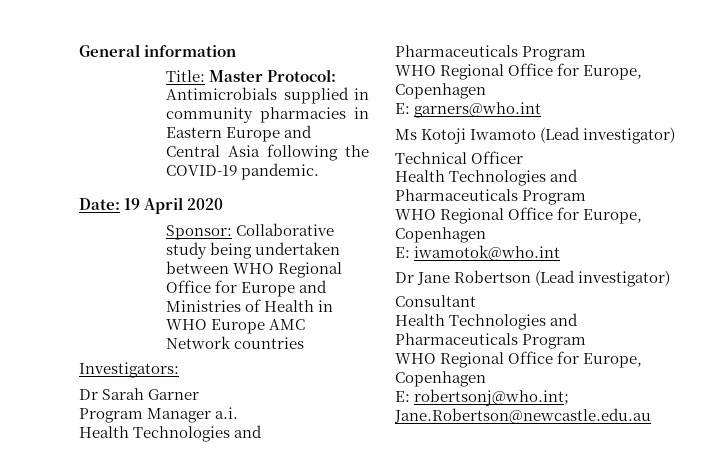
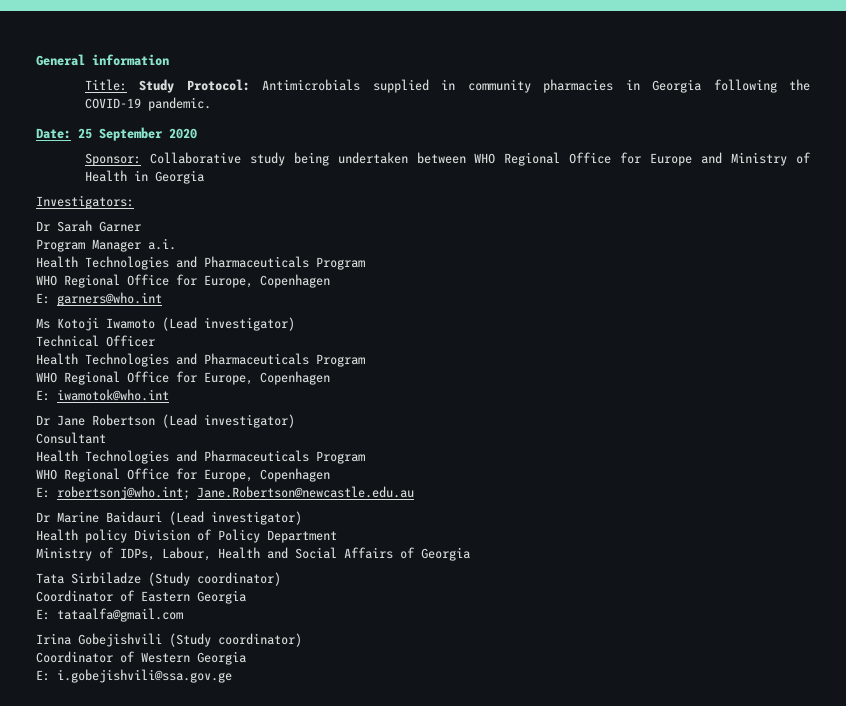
[209,70,264,82] Master -> [139,79,175,93] Study
[166,125,313,142] [166,145,260,157] Eastern Europe and Central Asia -> [652,79,702,93] Georgia
[124,197,184,214] 19 April -> [78,127,163,141] 25 September
[166,300,241,312] Ministries -> [731,152,788,166] Ministry
[166,319,306,334] [166,336,305,349] WHO Europe AMC Network countries -> [154,170,204,184] Georgia
(651, 416) none -> [36,511,302,525] [36,529,337,543] [36,547,470,561] [36,572,281,586] [36,590,246,604] [36,608,183,622] [36,633,302,647] [36,651,246,665] [36,669,232,683] // Dr Marine Baidauri (Lead investigator) // Health policy Division of Policy Department // Ministry of IDPs, Labour, Health and Social Affairs of Georgia // Tata Sirbiladze (Study coordinator) // Coordinator of Eastern Georgia // E: tataalfa@gmail.com // Irina Gobejishvili (Study coordinator) // Coordinator of Western Georgia // E: i.gobejishvili@ssa.gov.ge

